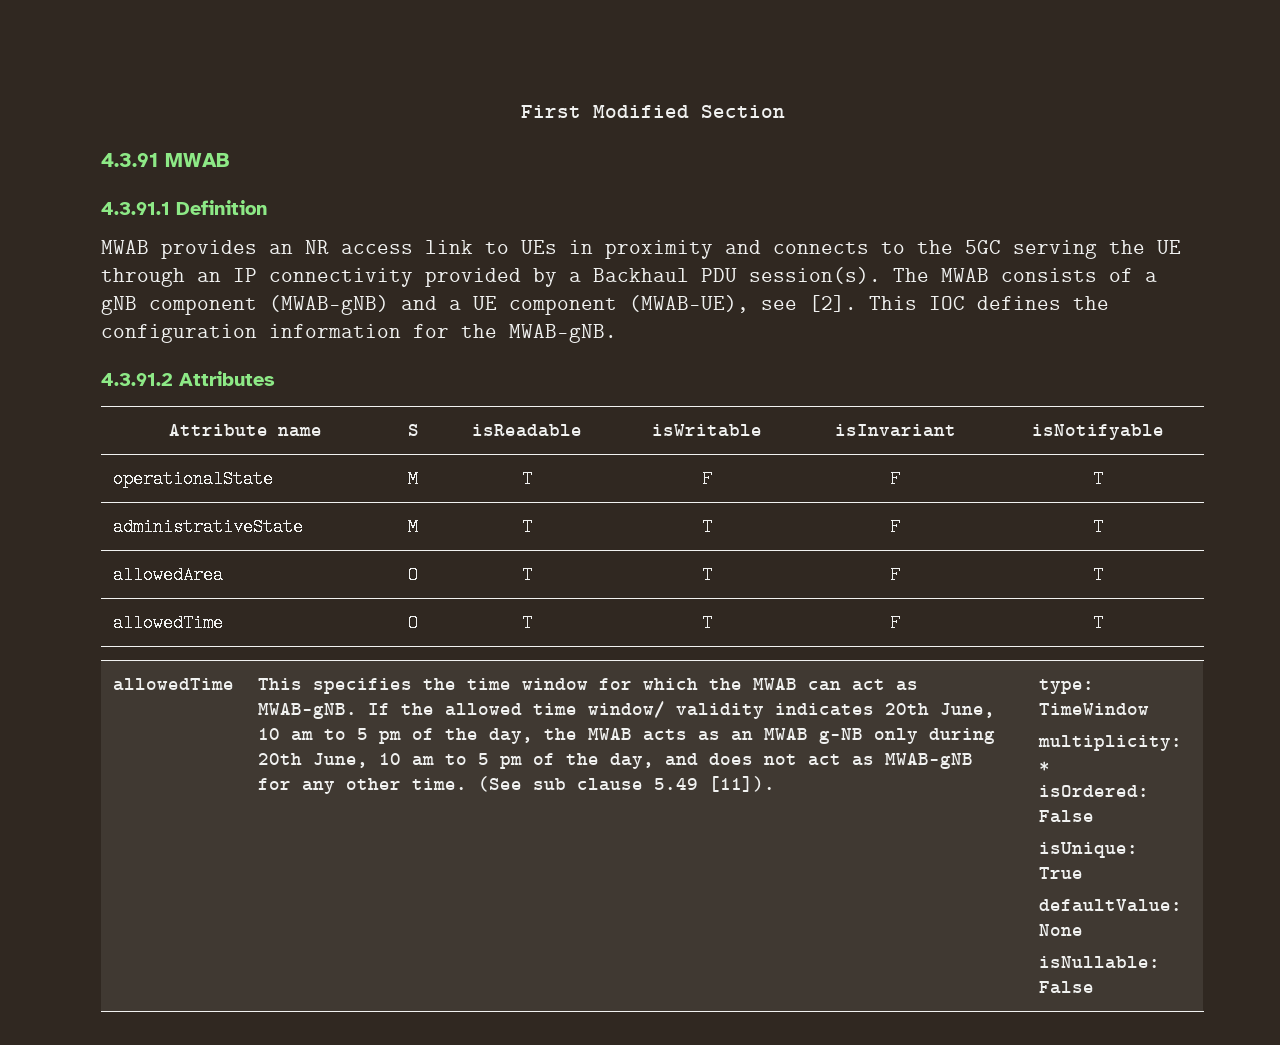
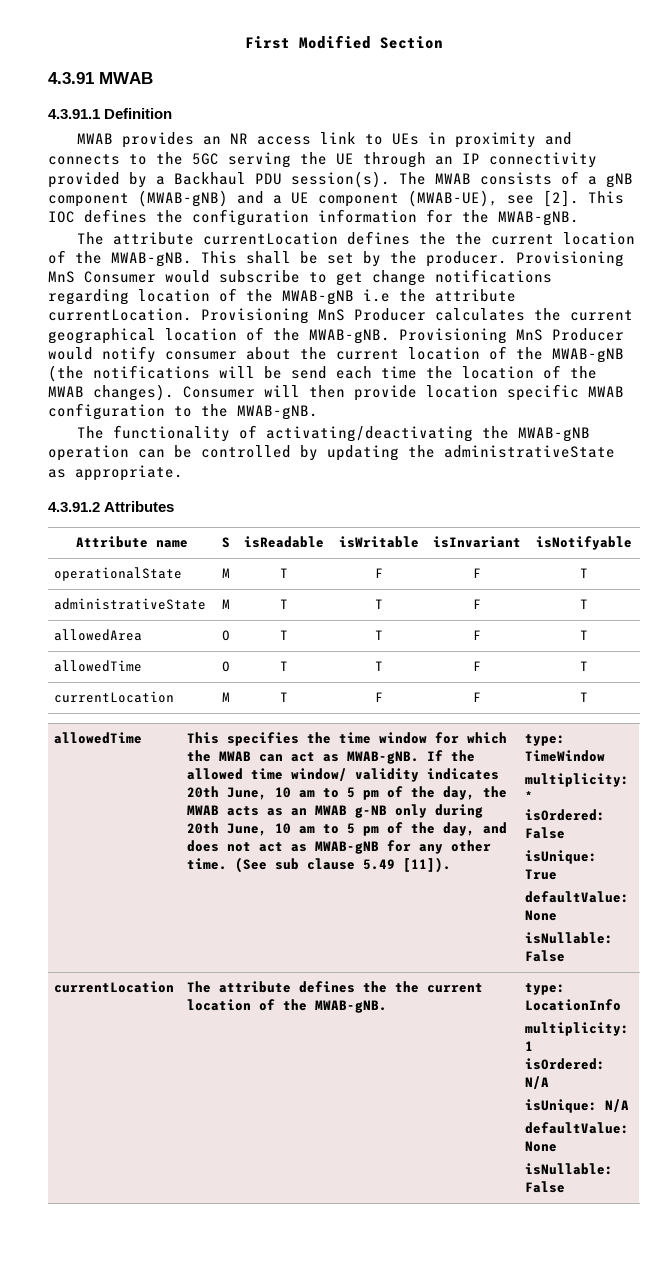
(617, 333) none -> [77,231,636,245] [48,250,624,267] [48,269,552,286] [48,288,516,305] [48,308,633,324] [48,327,624,344] [48,346,624,363] [48,365,597,382] [48,384,624,401] [48,403,318,420] [77,425,591,442] [48,445,615,461] [48,465,183,481] // The attribute currentLocation defines the the current location of the MWAB-gNB. This shall be set by the producer. Provisioning MnS Consumer would subscribe to get change notifications regarding location of the MWAB-gNB i.e the attribute currentLocation. Provisioning MnS Producer calculates the current geographical location of the MWAB-gNB. Provisioning MnS Producer would notify consumer about the current location of the MWAB-gNB (the notifications will be send each time the location of the MWAB changes). Consumer will then provide location specific MWAB configuration to the MWAB-gNB. // The functionality of activating/deactivating the MWAB-gNB operation can be controlled by updating the administrativeState as appropriate.
(1103, 623) none -> [54,691,175,703] [222,692,230,702] [280,692,288,702] [374,692,383,702] [473,692,481,702] [580,692,588,702] // currentLocation | M | T | F | F | T
(1094, 987) none -> [54,981,175,993] [187,981,484,993] [187,999,388,1013] [525,983,566,995] [525,999,622,1011] [525,1022,630,1036] [525,1041,534,1051] [525,1058,606,1070] [525,1076,550,1089] [525,1099,630,1113] [525,1122,630,1134] [525,1141,558,1152] [525,1163,614,1175] [525,1181,566,1193] // currentLocation | The attribute defines the the current location of the MWAB-gNB. | type: LocationInfo // multiplicity: 1 // isOrdered: N/A // isUnique: N/A // defaultValue: None // isNullable: False

